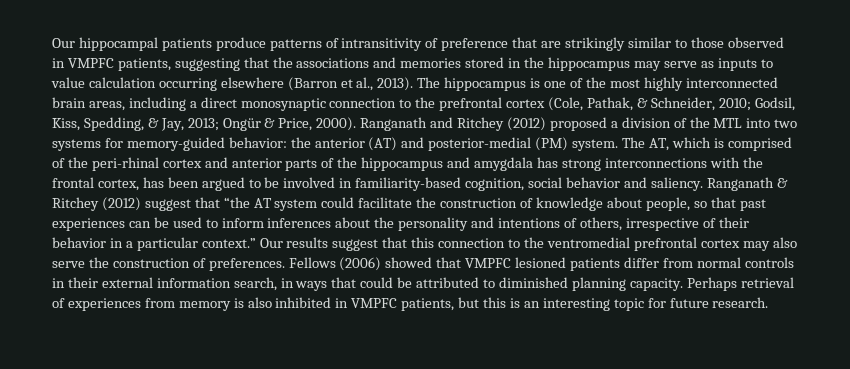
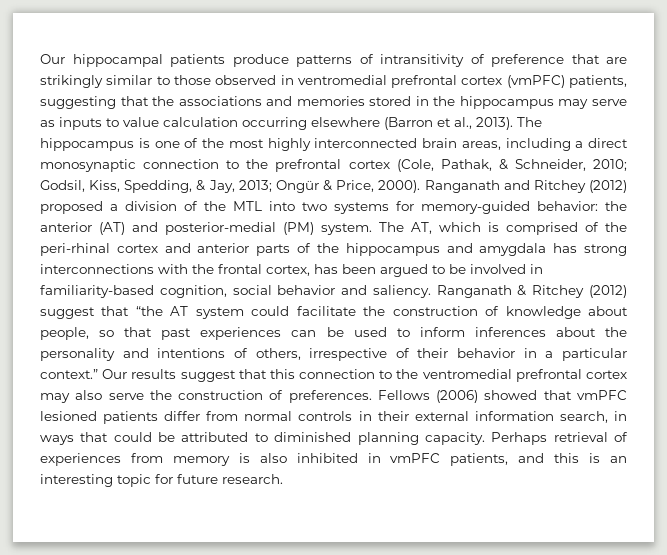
[67,58,114,68] VMPFC -> [297,75,565,88] ventromedial prefrontal cortex (vmPFC)
[465,258,512,268] VMPFC -> [576,390,627,400] vmPFC
[351,297,480,311] VMPFC patients, but -> [390,453,545,466] vmPFC patients, and

